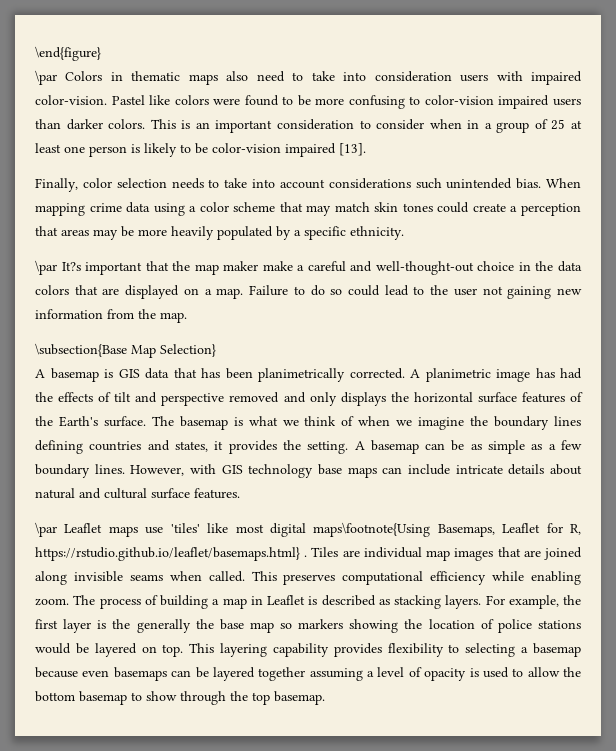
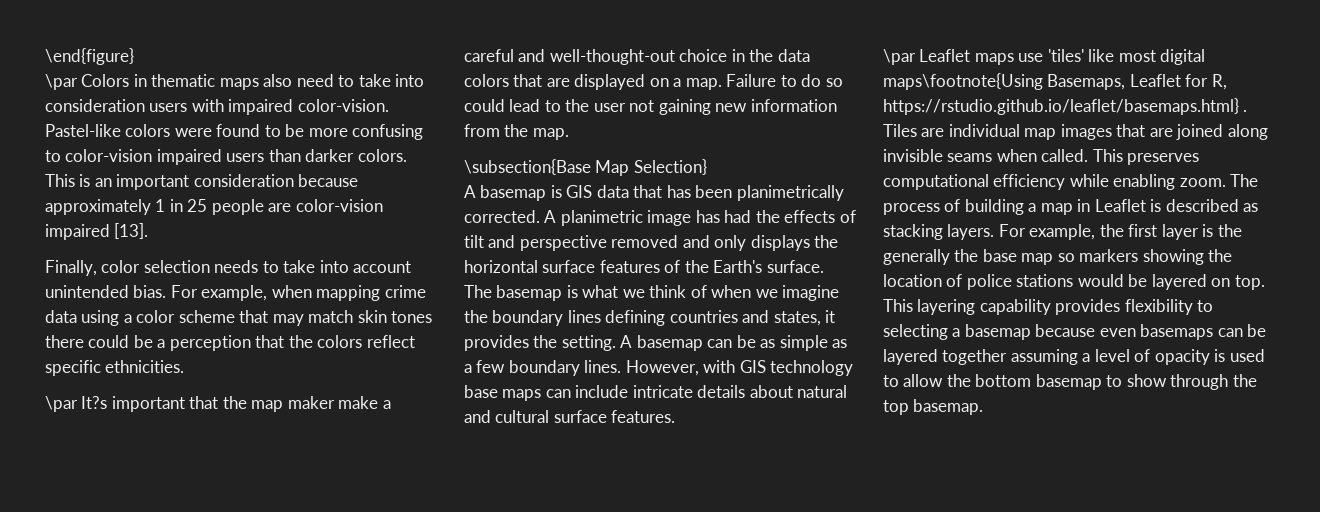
[111,95,171,105] Pastel like -> [45,124,121,137] Pastel-like
[359,119,582,133] [35,143,208,157] to consider when in a group of 25 at least one person is likely to be -> [298,174,359,187] [45,199,292,215] because approximately 1 in 25 people are
[328,178,581,189] considerations such unintended bias. When -> [45,285,312,301] unintended bias. For example, when
[437,202,582,216] [35,226,404,240] could create a perception that areas may be more heavily populated by a specific ethnicity. -> [45,335,415,351] [45,360,185,376] there could be a perception that the colors reflect specific ethnicities.

